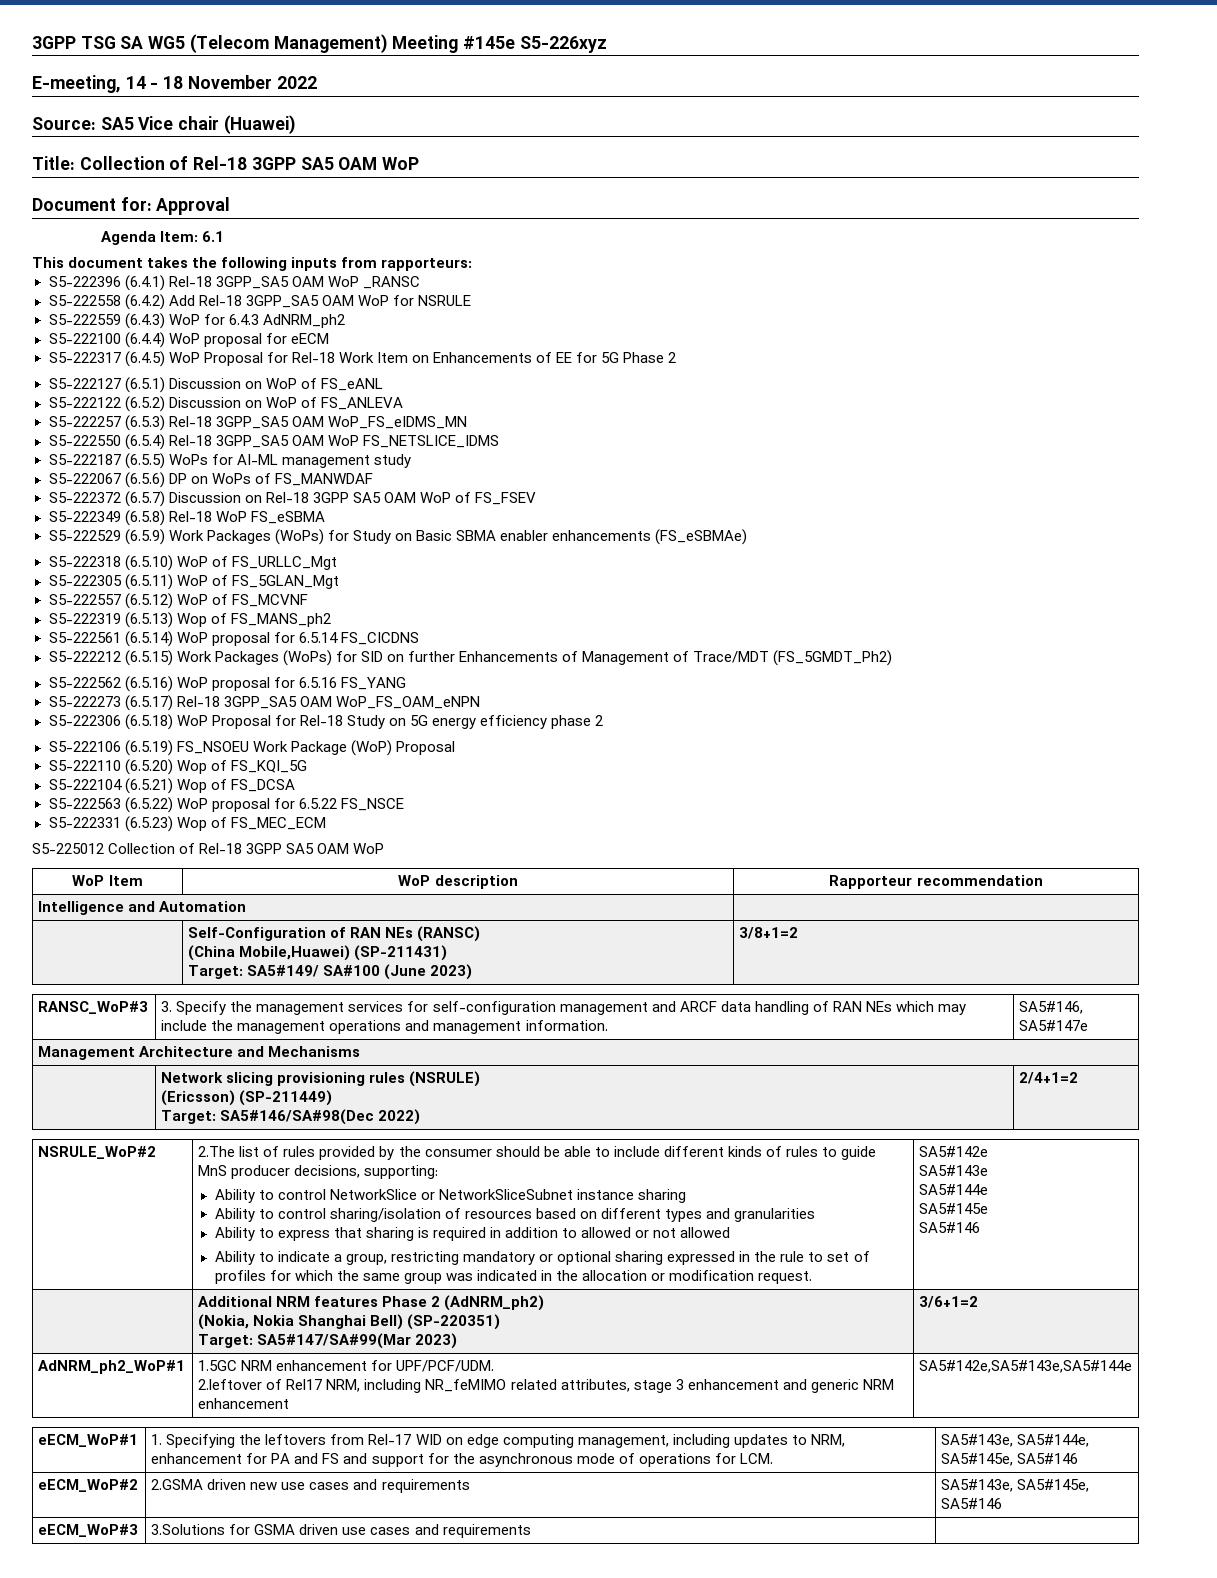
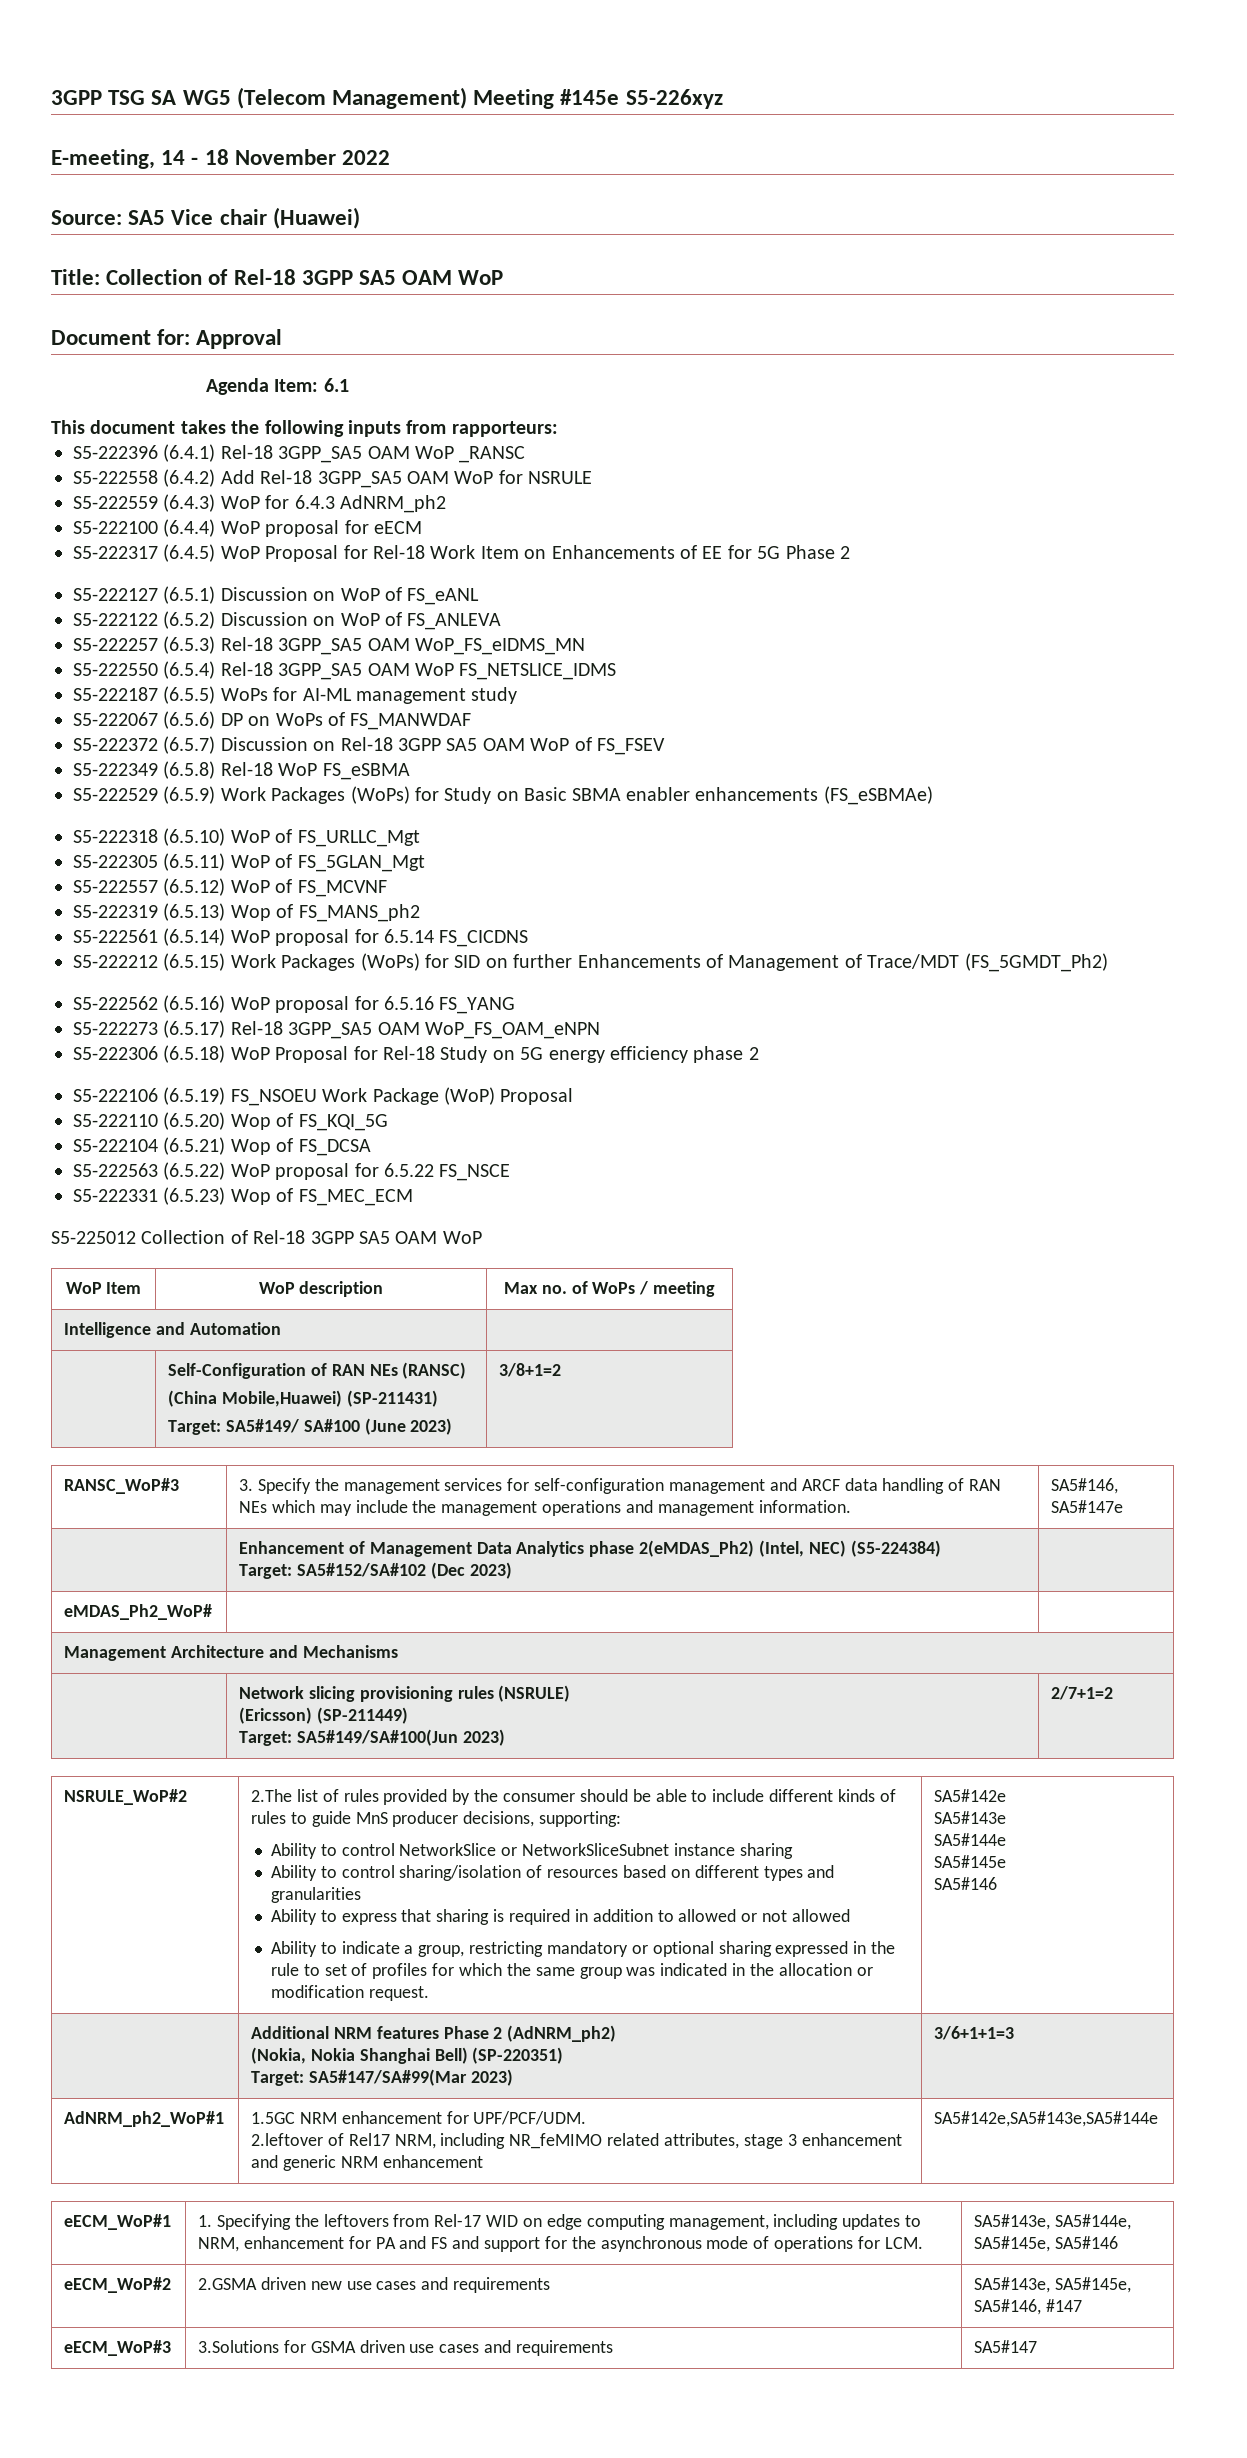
[829,875,1043,889] Rapporteur recommendation -> [503,1281,716,1297] Max no. of WoPs / meeting
(1089, 1025) none -> [239,1540,941,1557] [239,1562,512,1579] [64,1604,213,1620] // | Enhancement of Management Data Analytics phase 2(eMDAS_Ph2) (Intel, NEC) (S5-224384) // Target: SA5#152/SA#102 (Dec 2023) | // eMDAS_Ph2_WoP# | |
[220,1109,421,1125] [1019,1072,1079,1084] SA5#146/SA#98(Dec 2022) | 2/4+1=2 -> [296,1729,505,1746] [1051,1686,1114,1700] SA5#149/SA#100(Jun 2023) | 2/7+1=2
[919,1296,979,1308] 3/6+1=2 -> [934,2026,1015,2040] 3/6+1+1=3
[941,1498,1003,1509] SA5#146 -> [974,2299,1082,2315] SA5#146, #147
(531, 1531) none -> [974,2340,1038,2353] SA5#147

